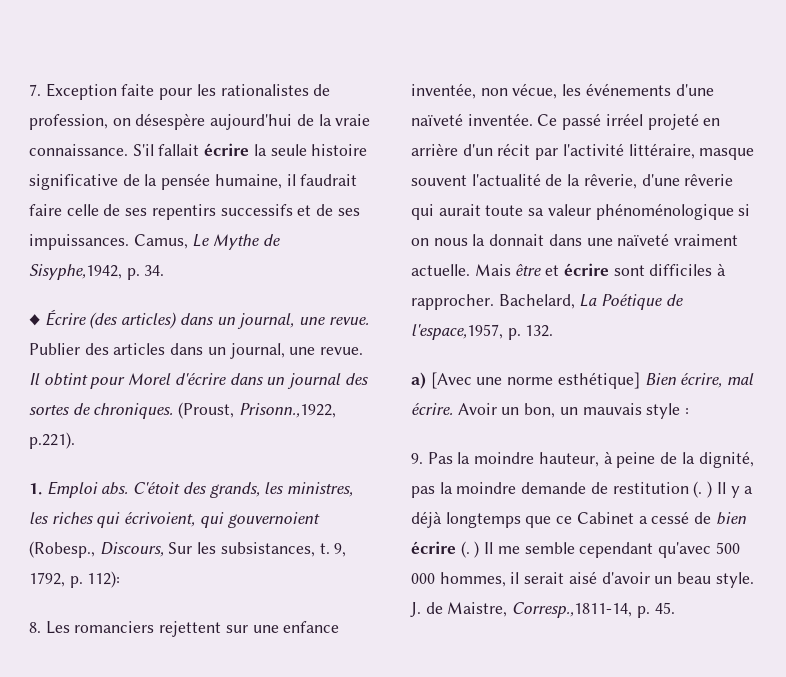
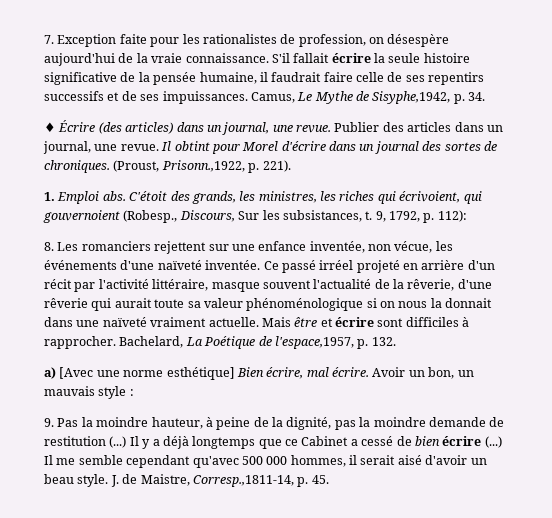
[29,432,75,449] p.221). -> [248,160,291,173] p. 221).
[693,481,713,498] (. ) -> [109,436,127,448] (...)
[460,541,480,558] (. ) -> [484,436,502,448] (...)

